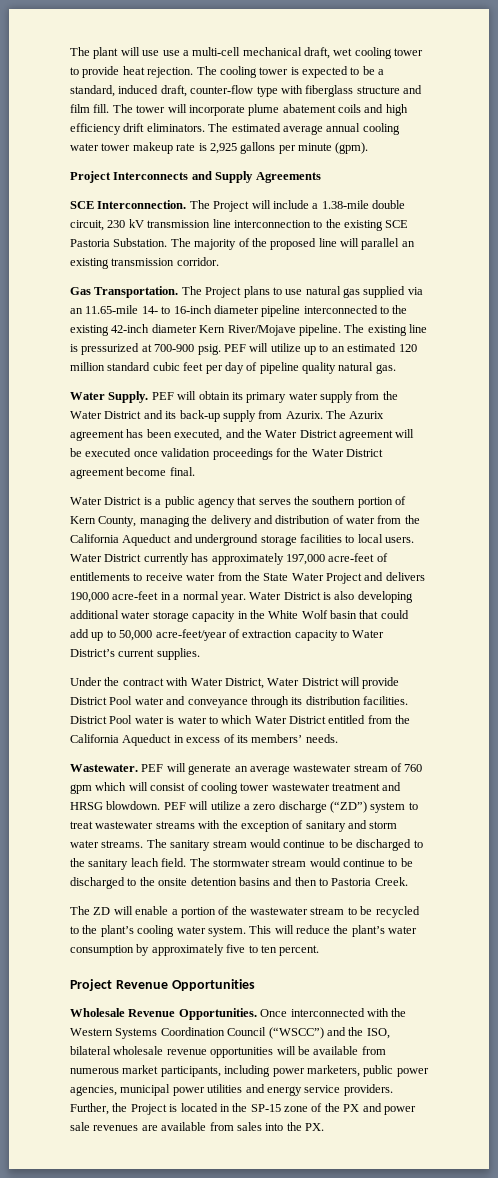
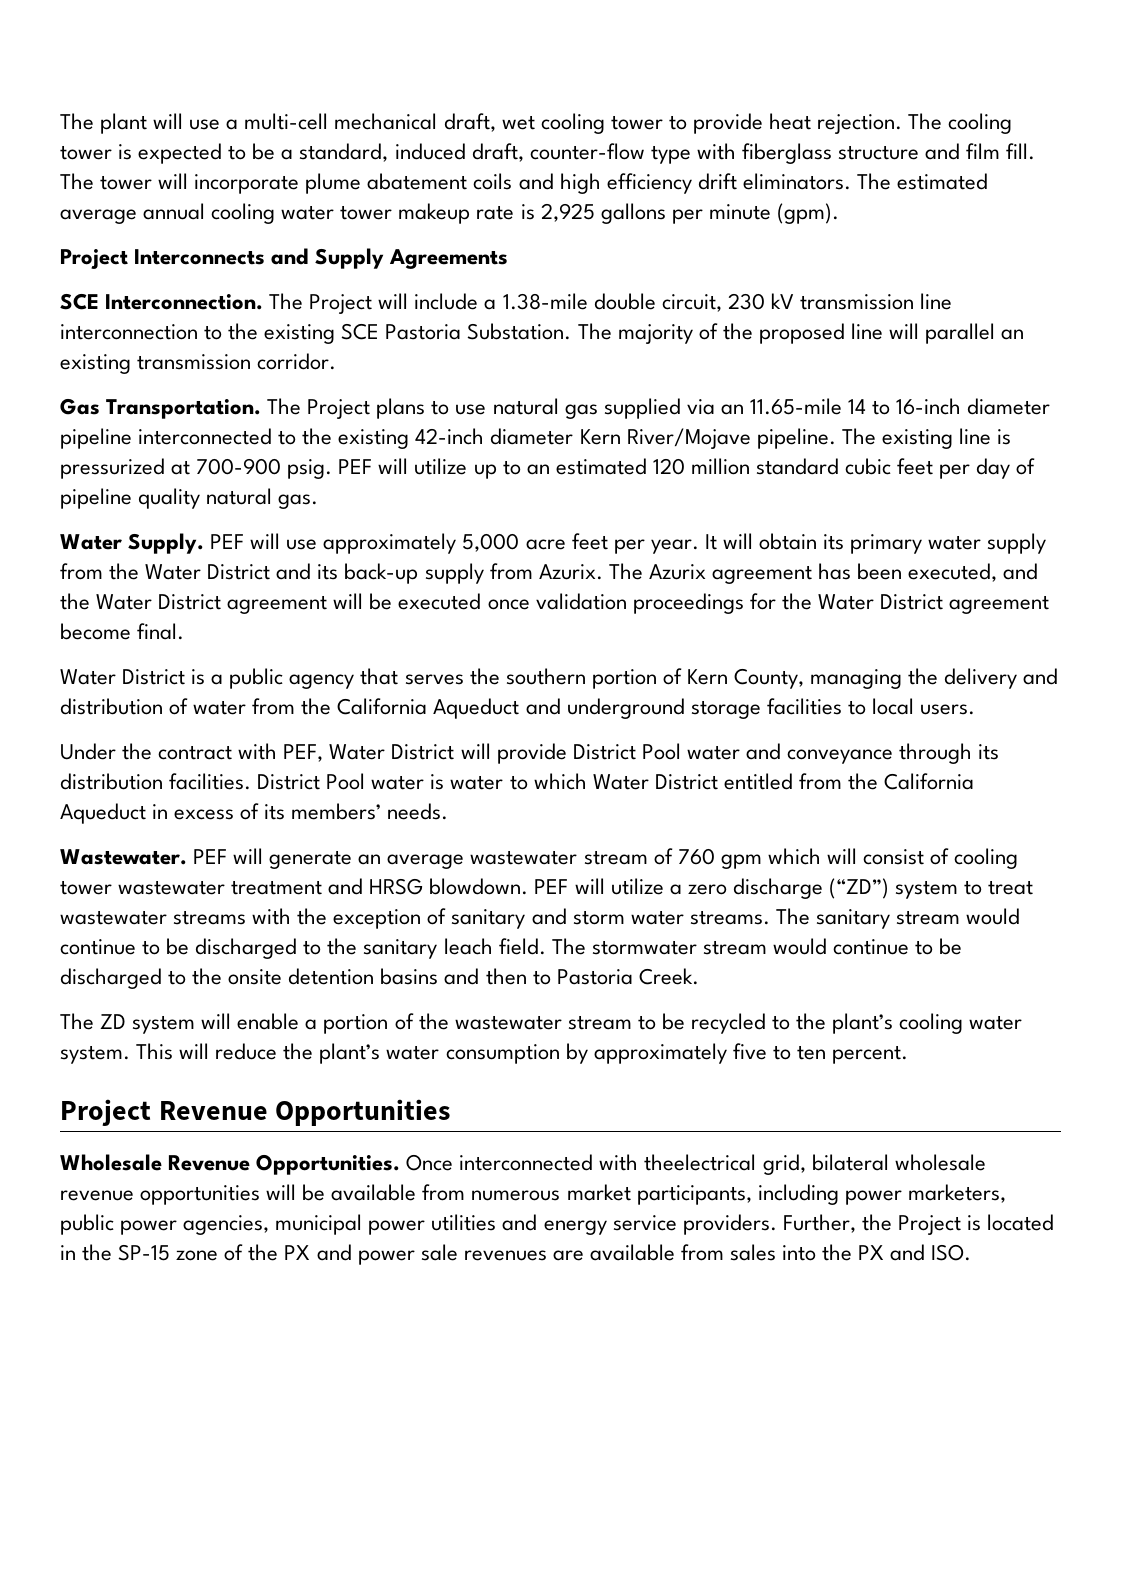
[162,50,180,56] use -> (221, 124) none
[141,306,158,314] 14- -> [847,399,866,414] 14
(197, 395) none -> [286,533,753,554] use approximately 5,000 acre feet per year. It will
[70,553,388,565] [70,572,425,584] [70,591,413,603] [70,610,409,622] [70,629,385,641] [70,648,200,660] Water District currently has approximately 197,000 acre-feet of entitlements to receive water from the State Water Project and delivers 190,000 acre-feet in a normal year. Water District is also developing additional water storage capacity in the White Wolf basin that could add up to 50,000 acre-feet/year of extraction capacity to Water District’s current supplies. -> (975, 709) none
[190,678,264,689] Water District, -> [283,744,324,762] PEF,
(111, 911) none -> [132,1015,196,1034] system
[391,1008,407,1017] [70,1027,390,1039] the Western Systems Coordination Council (“WSCC”) and the ISO, -> [644,1154,806,1175] theelectrical grid,
[305,1123,324,1131] PX. -> [858,1244,972,1261] PX and ISO.

